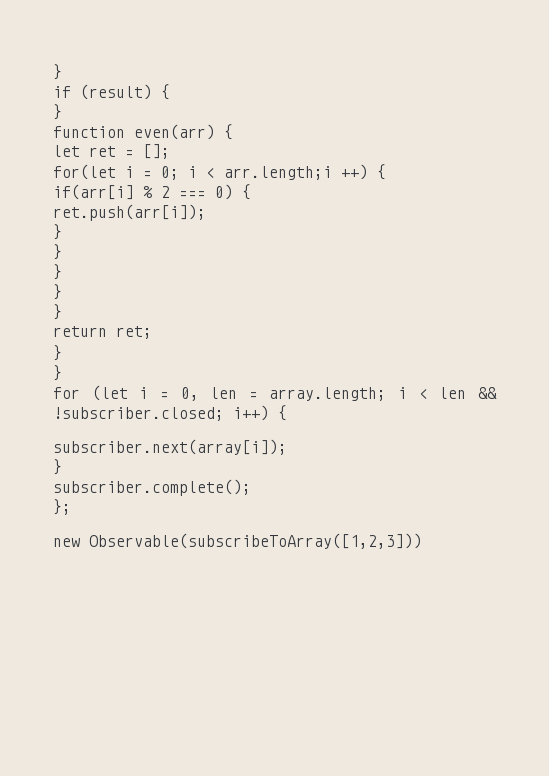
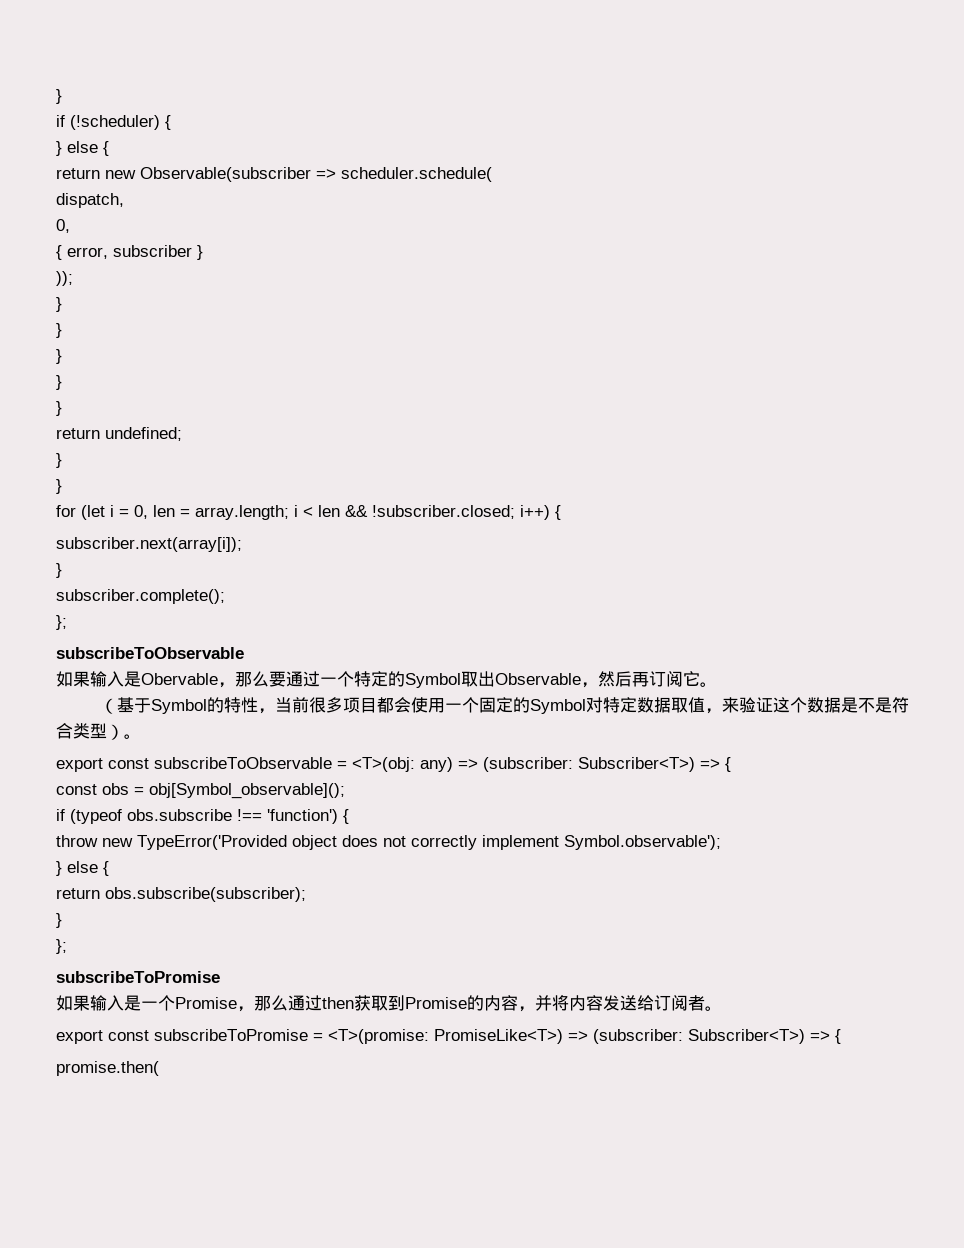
[80,84,152,100] (result) -> [70,115,160,130] (!scheduler)
[53,124,233,140] [53,144,170,159] [53,164,386,180] [53,184,251,200] [53,204,206,221] // function even(arr) { // let ret = []; // for(let i = 0; i < arr.length;i ++) { // if(arr[i] % 2 === 0) { // ret.push(arr[i]); -> [67,141,109,156] [56,167,492,182] [56,193,124,208] [56,219,70,233] [56,245,203,260] [56,271,73,286] else { // return new Observable(subscriber => scheduler.schedule( // dispatch, // 0, // { error, subscriber } // ));
[116,326,152,339] ret; -> [105,427,182,441] undefined;
[53,533,422,549] new Observable(subscribeToArray([1,2,3])) -> [56,647,244,659] [56,671,717,688] [100,697,910,714] [56,723,141,740] [56,757,731,772] [56,783,345,799] [56,809,349,824] [56,835,721,850] [56,861,109,876] [56,887,306,902] [56,913,62,928] [56,939,67,954] [56,971,220,983] [56,995,722,1012] [56,1029,841,1044] [56,1061,159,1076] subscribeToObservable // 如果输入是Obervable，那么要通过一个特定的Symbol取出Observable，然后再订阅它。 // （基于Symbol的特性，当前很多项目都会使用一个固定的Symbol对特定数据取值，来验证这个数据是不是符合类型）。 // export const subscribeToObservable = <T>(obj: any) => (subscriber: Subscriber<T>) => { // const obs = obj[Symbol_observable](); // if (typeof obs.subscribe !== 'function') { // throw new TypeError('Provided object does not correctly implement Symbol.observable'); // } else { // return obs.subscribe(subscriber); // } // }; // subscribeToPromise // 如果输入是一个Promise，那么通过then获取到Promise的内容，并将内容发送给订阅者。 // export const subscribeToPromise = <T>(promise: PromiseLike<T>) => (subscriber: Subscriber<T>) => { // promise.then(

